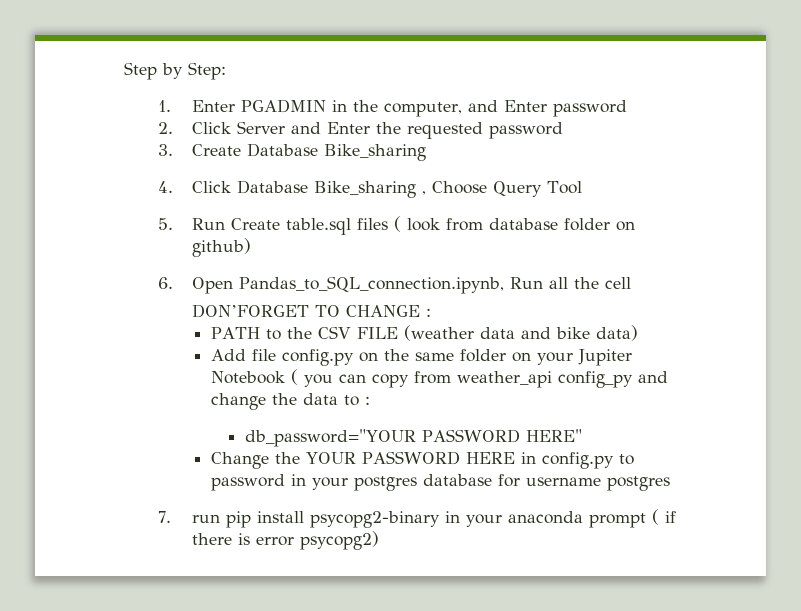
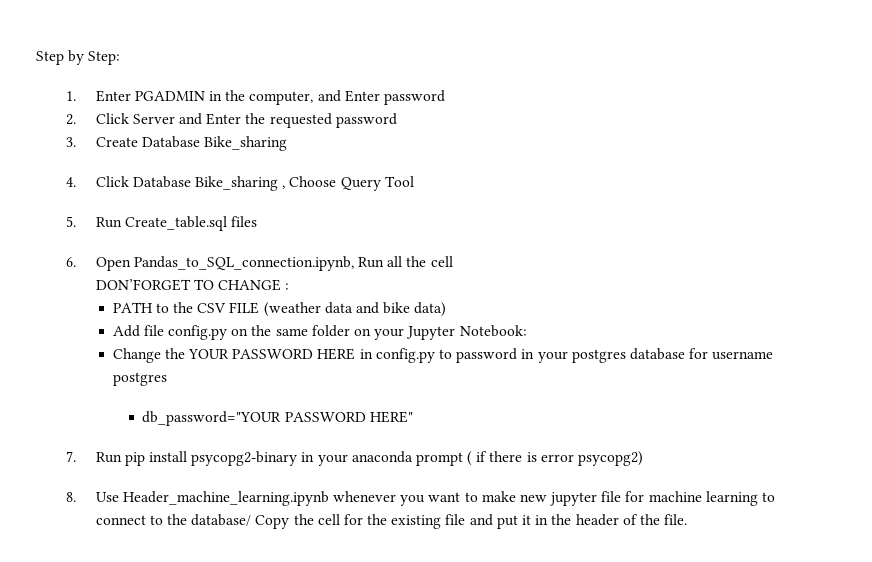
[230,218,351,235] Create table.sql -> [124,216,227,231] Create_table.sql
[393,216,635,232] [191,238,251,257] ( look from database folder on github) -> (257, 221) none
[578,349,633,366] [211,369,669,388] [211,393,371,410] [245,429,583,447] Jupiter Notebook ( you can copy from weather_api config_py and change the data to : // db_password="YOUR PASSWORD HERE" -> [406,325,527,340] Jupyter Notebook:
(671, 483) none -> [142,411,413,426] // db_password="YOUR PASSWORD HERE"
[191,514,220,523] run -> [95,452,122,463] Run
(379, 540) none -> [65,491,776,506] [95,514,688,529] // 8. Use Header_machine_learning.ipynb whenever you want to make new jupyter file for machine learning to connect to the database/ Copy the cell for the existing file and put it in the header of the file.

